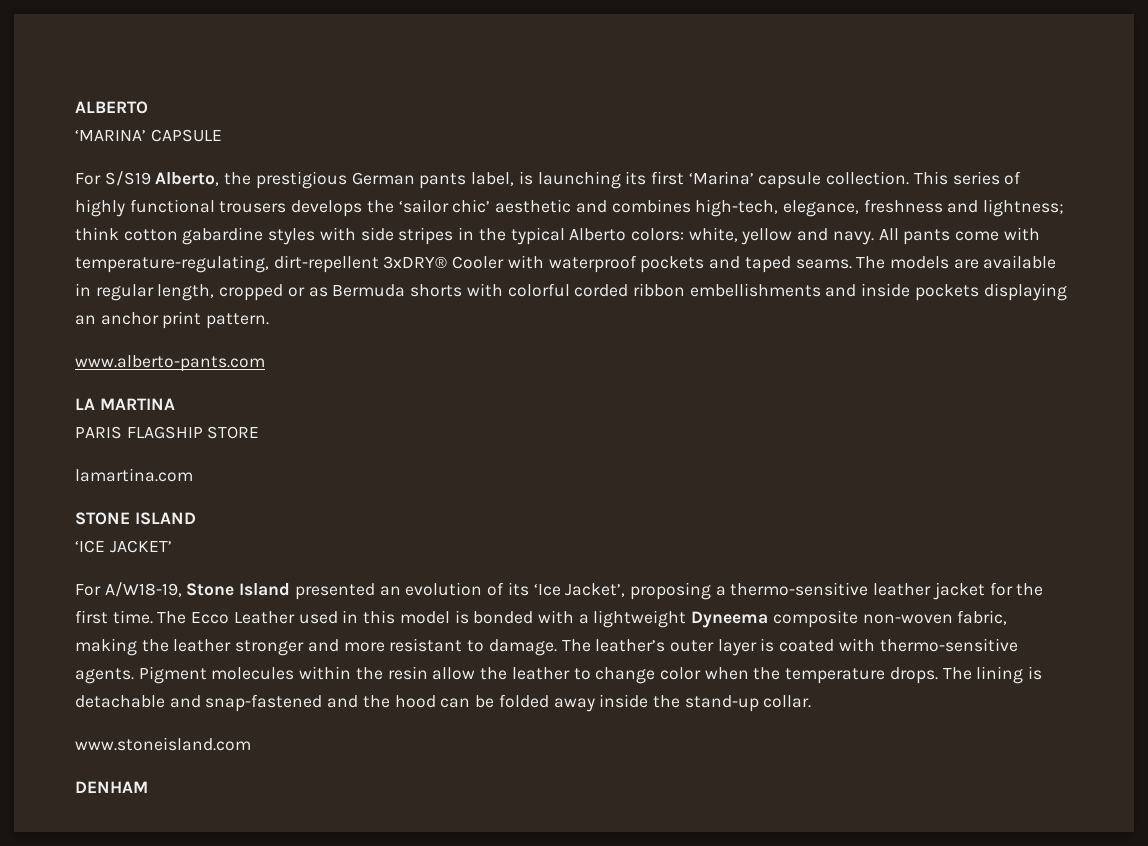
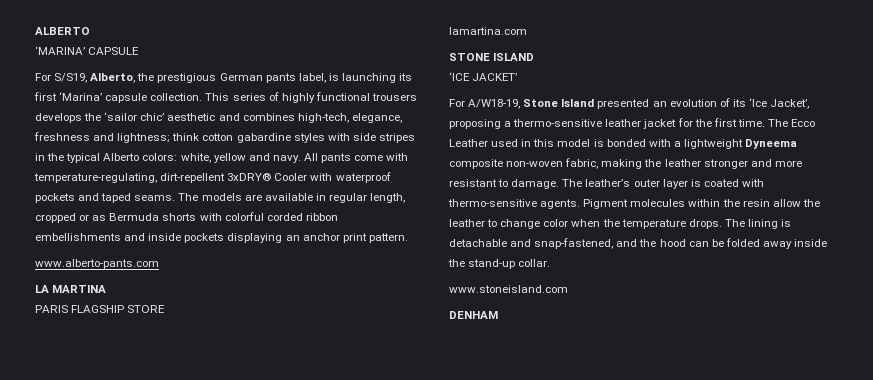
[104,171,151,186] S/S19 -> [54,73,88,83] S/S19,
[205,694,323,712] snap-fastened -> [534,238,614,249] snap-fastened,

